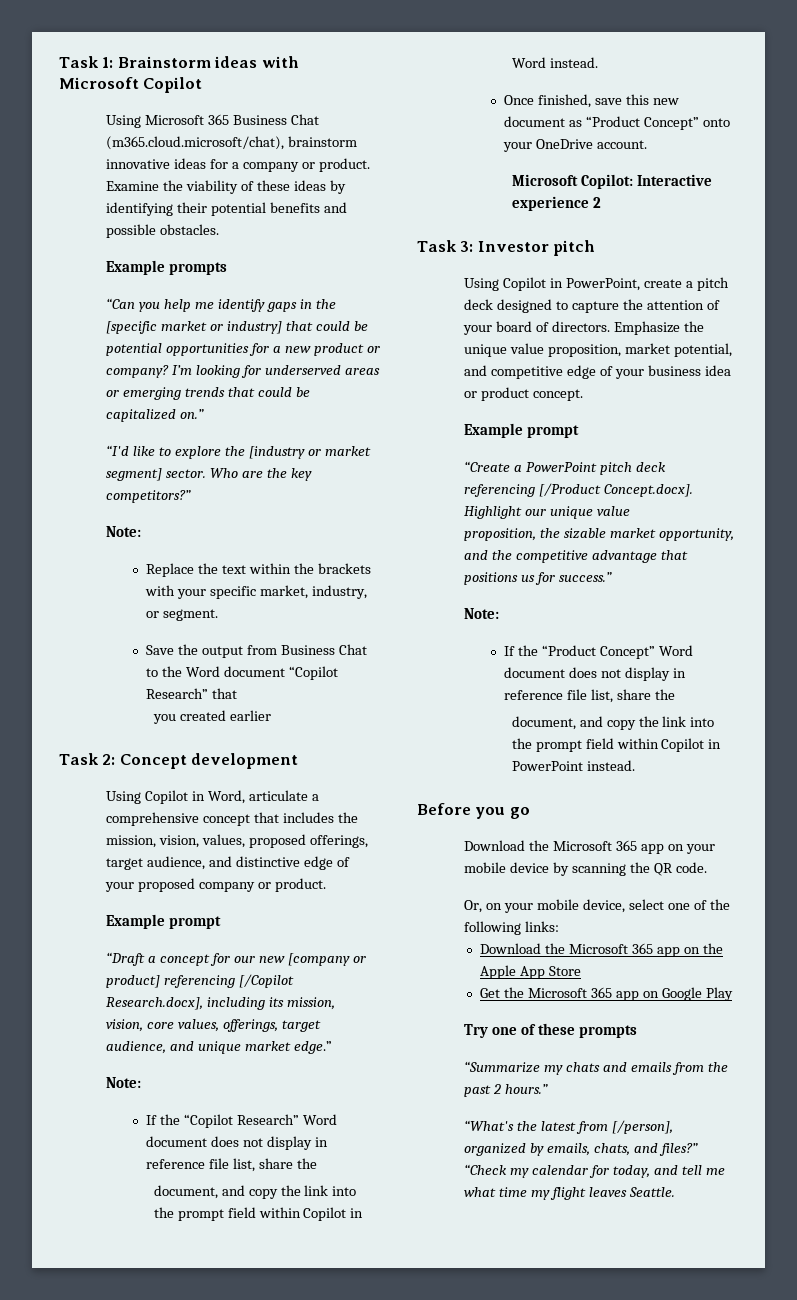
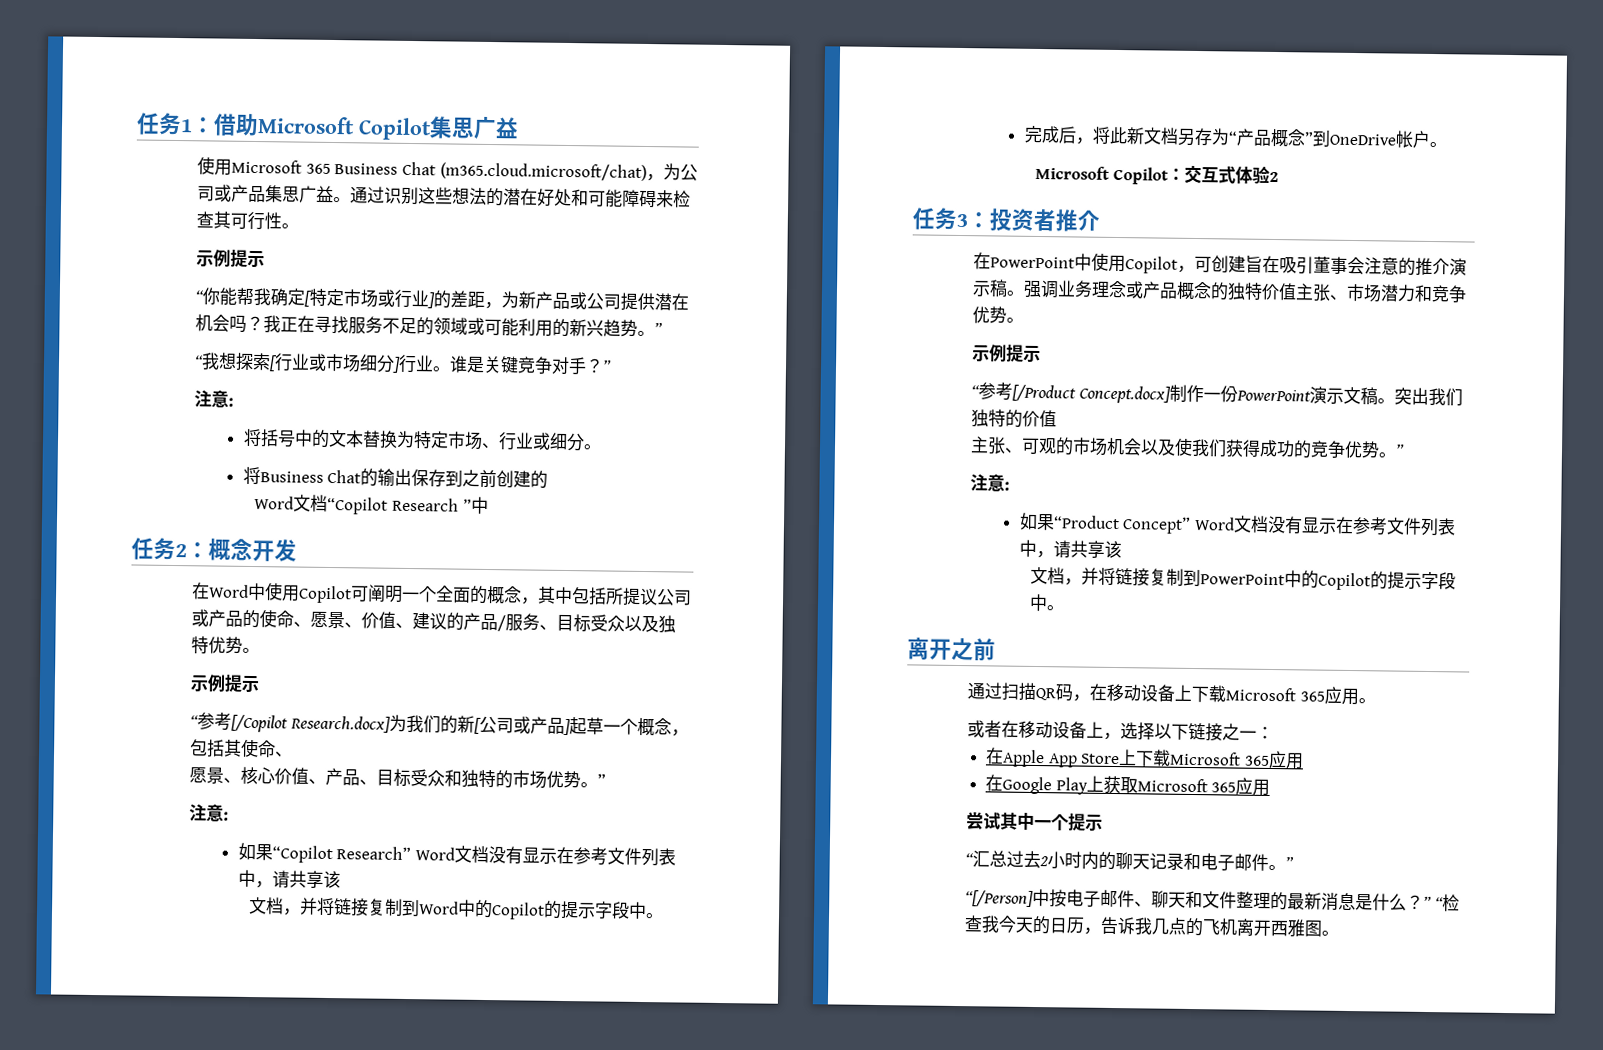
[59,56,299,68] [59,77,203,93] [106,115,142,128] Task 1: Brainstorm ideas with Microsoft Copilot // Using -> [136,112,519,141] [197,156,233,176] 任务1：借助Microsoft Copilot集思广益 // 使用
[106,136,358,150] [106,158,370,172] [106,180,346,194] [106,202,348,216] [106,224,220,238] [106,260,228,275] [106,298,336,312] [106,321,368,334] [106,343,380,356] [106,365,380,378] [106,387,310,400] [106,409,205,422] [106,445,371,459] [106,468,312,481] [106,490,192,503] [106,526,142,537] [146,563,371,577] [145,585,367,599] [146,609,218,621] [146,644,367,658] [146,666,338,680] [146,688,237,699] [152,710,271,724] [59,753,299,769] [106,790,319,804] [106,812,359,826] [106,834,369,848] [106,856,350,870] [105,878,327,892] [106,914,222,929] [106,952,366,966] [106,974,295,988] [106,997,336,1010] [106,1019,322,1032] [106,1041,333,1054] [106,1077,142,1088] [146,1114,337,1128] [146,1136,328,1150] [146,1158,317,1172] [153,1185,357,1199] [153,1207,364,1221] [511,57,598,68] [504,94,679,108] [504,116,730,130] [503,139,647,152] [511,174,712,189] [511,196,601,211] [417,240,596,256] [464,277,729,291] [464,299,720,313] [463,321,704,335] [464,343,733,357] [464,365,731,379] [464,387,584,401] [464,423,580,438] [464,461,667,475] [464,483,694,497] [464,506,631,519] [464,528,735,541] [464,550,689,563] [464,572,613,585] [464,608,500,619] [504,645,693,659] [504,667,686,681] [504,689,675,703] [511,716,715,730] [511,738,722,752] [511,760,635,771] [417,803,530,819] [464,840,715,854] [464,862,707,876] [464,899,730,913] [464,921,560,935] [480,943,723,957] [480,965,582,979] [480,987,733,1001] [464,1023,638,1038] [464,1061,728,1075] [464,1084,549,1097] [464,1120,674,1134] [464,1143,698,1156] [464,1164,725,1178] [464,1187,675,1200] (m365.cloud.microsoft/chat), brainstorm innovative ideas for a company or product. Examine the viability of these ideas by identifying their potential benefits and possible obstacles. // Example prompts // “Can you help me identify gaps in the [specific market or industry] that could be potential opportunities for a new product or company? I’m looking for underserved areas or emerging trends that could be capitalized on.” // “I'd like to explore the [industry or market segment] sector. Who are the key competitors?” // Note: // Replace the text within the brackets with your specific market, industry, or segment. // Save the output from Business Chat to the Word document “Copilot Research” that // you created earlier // Task 2: Concept development // Using Copilot in Word, articulate a comprehensive concept that includes the mission, vision, values, proposed offerings, target audience, and distinctive edge of your proposed company or product. // Example prompt // “Draft a concept for our new [company or product] referencing [/Copilot Research.docx], including its mission, // vision, core values, offerings, target audience, and unique market edge.” // Note: // If the “Copilot Research” Word document does not display in reference file list, share the // document, and copy the link into the prompt field within Copilot in Word instead. // Once finished, save this new document as “Product Concept” onto your OneDrive account. // Microsoft Copilot: Interactive experience 2 // Task 3: Investor pitch // Using Copilot in PowerPoint, create a pitch deck designed to capture the attention of your board of directors. Emphasize the unique value proposition, market potential, and competitive edge of your business idea or product concept. // Example prompt // “Create a PowerPoint pitch deck referencing [/Product Concept.docx]. Highlight our unique value // proposition, the sizable market opportunity, and the competitive advantage that positions us for success.” // Note: // If the “Product Concept” Word document does not display in reference file list, share the // document, and copy the link into the prompt field within Copilot in PowerPoint instead. // Before you go // Download the Microsoft 365 app on your mobile device by scanning the QR code. // Or, on your mobile device, select one of the following links: // Download the Microsoft 365 app on the Apple App Store // Get the Microsoft 365 app on Google Play // Try one of these prompts // “Summarize my chats and emails from the past 2 hours.” // “What's the latest from [/person], organized by emails, chats, and files?” “Check my calendar for today, and tell me what time my flight leaves Seattle. -> [439,162,698,182] [197,184,692,208] [196,211,300,231] [196,249,266,268] [195,287,690,311] [195,314,664,338] [194,352,613,376] [194,390,235,408] [242,428,602,452] [242,466,549,489] [254,494,489,515] [131,537,297,562] [192,582,693,606] [191,609,677,634] [191,636,261,654] [190,674,261,693] [190,712,689,737] [190,738,294,758] [189,766,607,789] [189,804,230,822] [237,842,676,867] [237,869,341,889] [248,896,665,920] [1023,125,1447,148] [1035,165,1280,185] [912,207,1101,232] [973,252,1468,277] [972,279,1468,303] [972,306,1025,324] [972,344,1042,363] [971,382,1463,407] [971,409,1058,428] [970,436,1406,459] [970,474,1011,492] [1018,512,1456,537] [1018,539,1122,559] [1030,566,1457,591] [1029,593,1065,612] [907,637,996,661] [967,682,1376,706] [967,720,1275,742] [984,747,1304,770] [984,774,1271,796] [966,812,1104,831] [965,850,1295,872] [965,888,1460,912] [964,915,1340,937] (m365.cloud.microsoft/chat)，为公司或产品集思广益。通过识别这些想法的潜在好处和可能障碍来检查其可行性。 // 示例提示 // “你能帮我确定[特定市场或行业]的差距，为新产品或公司提供潜在机会吗？我正在寻找服务不足的领域或可能利用的新兴趋势。” // “我想探索[行业或市场细分]行业。谁是关键竞争对手？” // 注意: // 将括号中的文本替换为特定市场、行业或细分。 // 将Business Chat的输出保存到之前创建的 // Word文档“Copilot Research ”中 // 任务2：概念开发 // 在Word中使用Copilot可阐明一个全面的概念，其中包括所提议公司或产品的使命、愿景、价值、建议的产品/服务、目标受众以及独特优势。 // 示例提示 // “参考[/Copilot Research.docx]为我们的新[公司或产品]起草一个概念，包括其使命、 // 愿景、核心价值、产品、目标受众和独特的市场优势。” // 注意: // 如果“Copilot Research” Word文档没有显示在参考文件列表中，请共享该 // 文档，并将链接复制到Word中的Copilot的提示字段中。 // 完成后，将此新文档另存为“产品概念”到OneDrive帐户。 // Microsoft Copilot：交互式体验2 // 任务3：投资者推介 // 在PowerPoint中使用Copilot，可创建旨在吸引董事会注意的推介演示稿。强调业务理念或产品概念的独特价值主张、市场潜力和竞争优势。 // 示例提示 // “参考[/Product Concept.docx]制作一份PowerPoint演示文稿。突出我们独特的价值 // 主张、可观的市场机会以及使我们获得成功的竞争优势。” // 注意: // 如果“Product Concept” Word文档没有显示在参考文件列表中，请共享该 // 文档，并将链接复制到PowerPoint中的Copilot的提示字段中。 // 离开之前 // 通过扫描QR码，在移动设备上下载Microsoft 365应用。 // 或者在移动设备上，选择以下链接之一： // 在Apple App Store上下载Microsoft 365应用 // 在Google Play上获取Microsoft 365应用 // 尝试其中一个提示 // “汇总过去2小时内的聊天记录和电子邮件。” // “[/Person]中按电子邮件、聊天和文件整理的最新消息是什么？” “检查我今天的日历，告诉我几点的飞机离开西雅图。

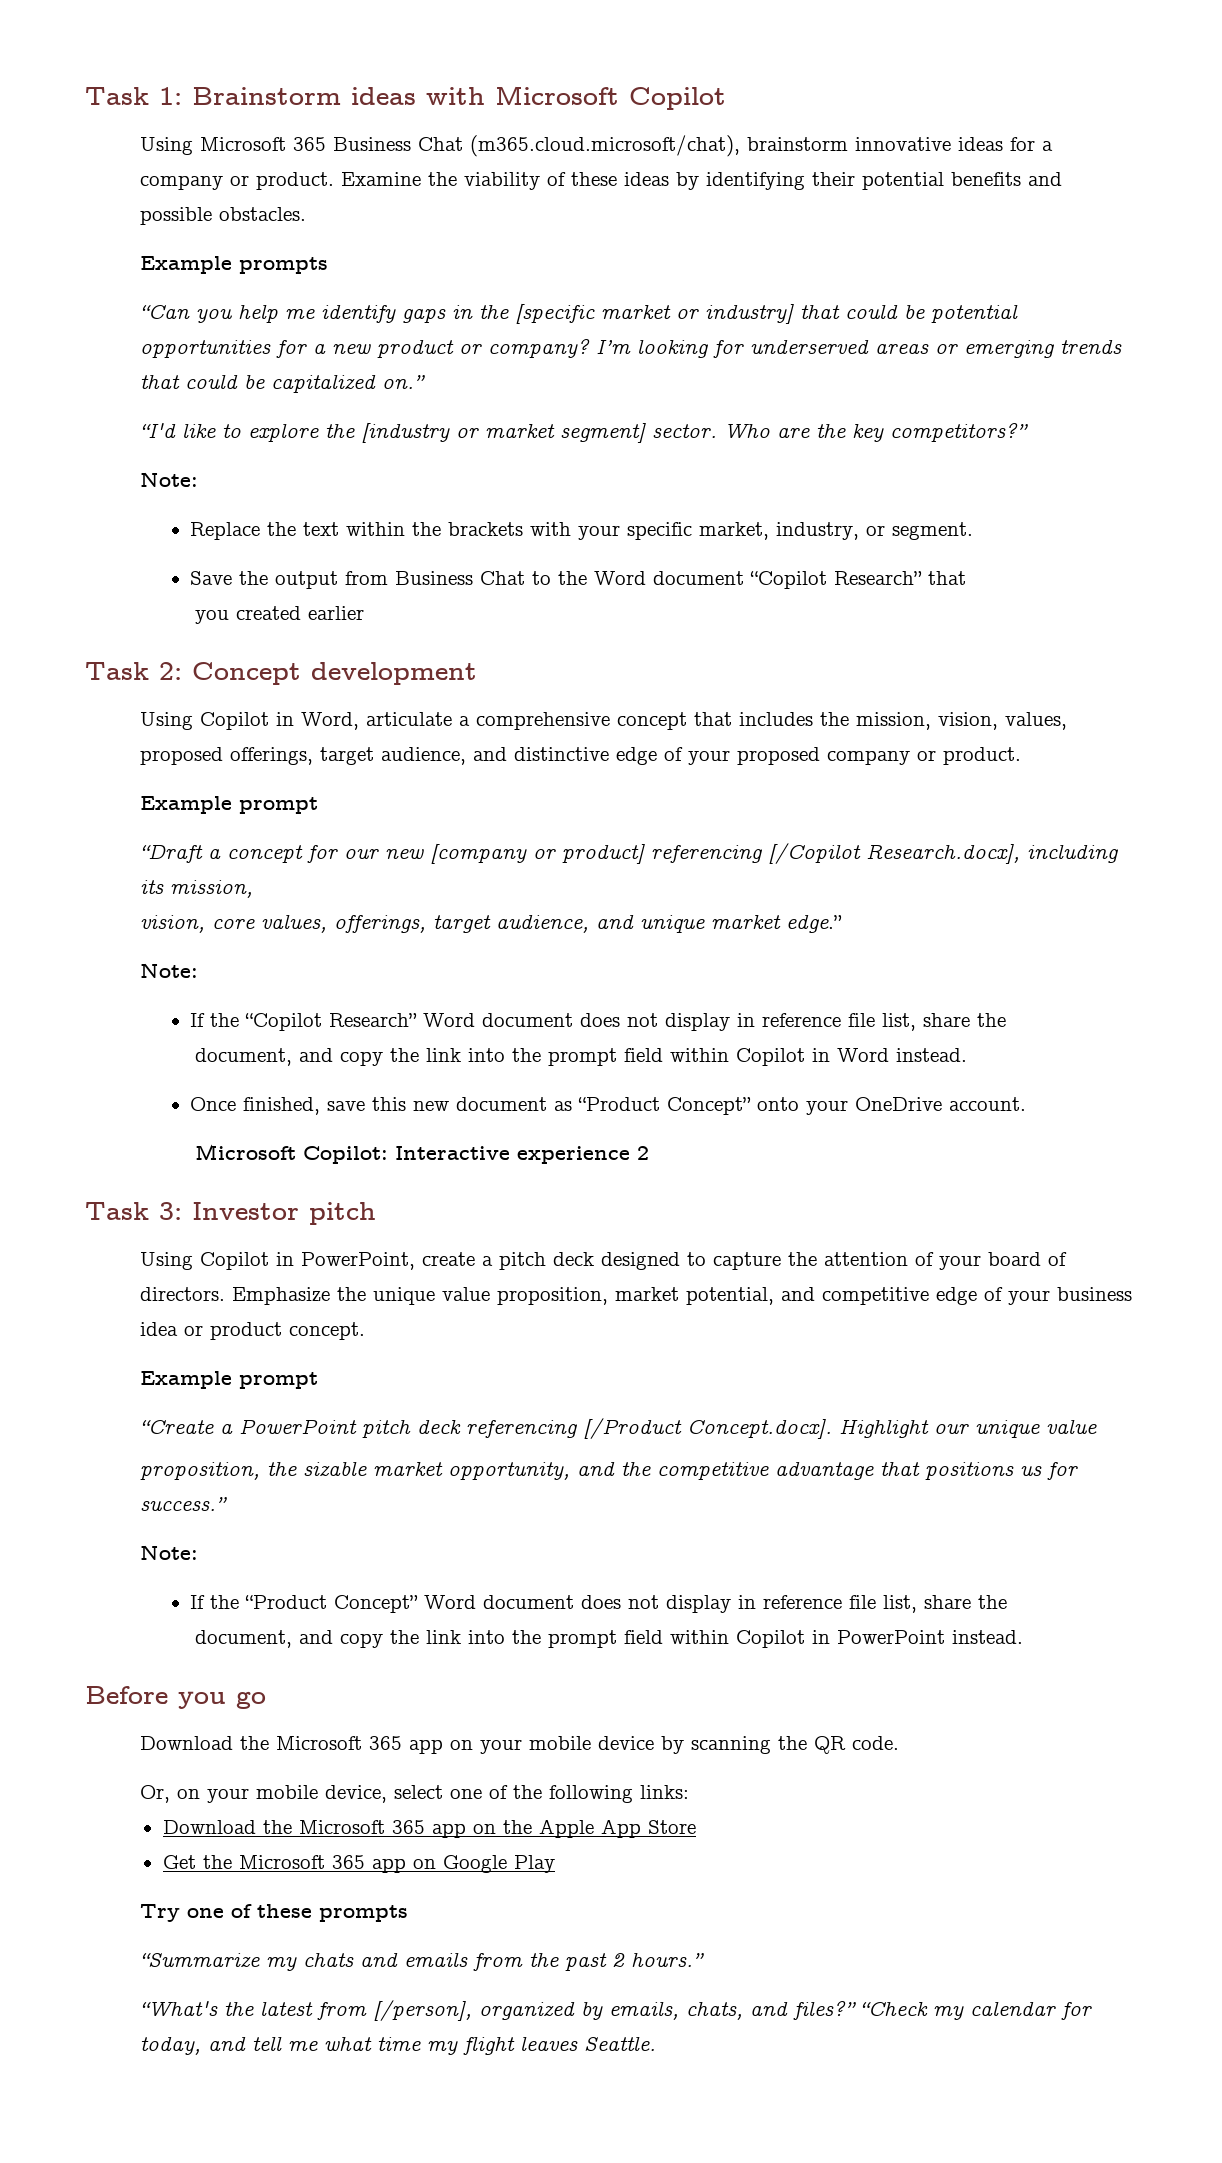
[136,112,519,141] [197,156,233,176] 任务1：借助Microsoft Copilot集思广益 // 使用 -> [85,86,726,110] [140,137,194,155] Task 1: Brainstorm ideas with Microsoft Copilot // Using
[439,162,698,182] [197,184,692,208] [196,211,300,231] [196,249,266,268] [195,287,690,311] [195,314,664,338] [194,352,613,376] [194,390,235,408] [242,428,602,452] [242,466,549,489] [254,494,489,515] [131,537,297,562] [192,582,693,606] [191,609,677,634] [191,636,261,654] [190,674,261,693] [190,712,689,737] [190,738,294,758] [189,766,607,789] [189,804,230,822] [237,842,676,867] [237,869,341,889] [248,896,665,920] [1023,125,1447,148] [1035,165,1280,185] [912,207,1101,232] [973,252,1468,277] [972,279,1468,303] [972,306,1025,324] [972,344,1042,363] [971,382,1463,407] [971,409,1058,428] [970,436,1406,459] [970,474,1011,492] [1018,512,1456,537] [1018,539,1122,559] [1030,566,1457,591] [1029,593,1065,612] [907,637,996,661] [967,682,1376,706] [967,720,1275,742] [984,747,1304,770] [984,774,1271,796] [966,812,1104,831] [965,850,1295,872] [965,888,1460,912] [964,915,1340,937] (m365.cloud.microsoft/chat)，为公司或产品集思广益。通过识别这些想法的潜在好处和可能障碍来检查其可行性。 // 示例提示 // “你能帮我确定[特定市场或行业]的差距，为新产品或公司提供潜在机会吗？我正在寻找服务不足的领域或可能利用的新兴趋势。” // “我想探索[行业或市场细分]行业。谁是关键竞争对手？” // 注意: // 将括号中的文本替换为特定市场、行业或细分。 // 将Business Chat的输出保存到之前创建的 // Word文档“Copilot Research ”中 // 任务2：概念开发 // 在Word中使用Copilot可阐明一个全面的概念，其中包括所提议公司或产品的使命、愿景、价值、建议的产品/服务、目标受众以及独特优势。 // 示例提示 // “参考[/Copilot Research.docx]为我们的新[公司或产品]起草一个概念，包括其使命、 // 愿景、核心价值、产品、目标受众和独特的市场优势。” // 注意: // 如果“Copilot Research” Word文档没有显示在参考文件列表中，请共享该 // 文档，并将链接复制到Word中的Copilot的提示字段中。 // 完成后，将此新文档另存为“产品概念”到OneDrive帐户。 // Microsoft Copilot：交互式体验2 // 任务3：投资者推介 // 在PowerPoint中使用Copilot，可创建旨在吸引董事会注意的推介演示稿。强调业务理念或产品概念的独特价值主张、市场潜力和竞争优势。 // 示例提示 // “参考[/Product Concept.docx]制作一份PowerPoint演示文稿。突出我们独特的价值 // 主张、可观的市场机会以及使我们获得成功的竞争优势。” // 注意: // 如果“Product Concept” Word文档没有显示在参考文件列表中，请共享该 // 文档，并将链接复制到PowerPoint中的Copilot的提示字段中。 // 离开之前 // 通过扫描QR码，在移动设备上下载Microsoft 365应用。 // 或者在移动设备上，选择以下链接之一： // 在Apple App Store上下载Microsoft 365应用 // 在Google Play上获取Microsoft 365应用 // 尝试其中一个提示 // “汇总过去2小时内的聊天记录和电子邮件。” // “[/Person]中按电子邮件、聊天和文件整理的最新消息是什么？” “检查我今天的日历，告诉我几点的飞机离开西雅图。 -> [470,135,1054,157] [140,172,1063,190] [140,207,307,225] [140,256,329,274] [140,303,1019,324] [140,339,1123,358] [140,374,426,393] [140,422,1029,443] [140,472,199,487] [190,522,974,540] [190,571,967,589] [195,606,365,624] [85,662,477,685] [140,712,1068,730] [140,747,1022,765] [140,796,319,814] [140,843,1119,864] [140,880,254,898] [140,914,843,933] [140,963,199,978] [190,1013,1007,1031] [195,1048,968,1066] [190,1097,1027,1115] [195,1144,650,1164] [85,1202,376,1225] [140,1252,1068,1270] [140,1287,1133,1305] [140,1322,366,1340] [140,1371,319,1389] [140,1418,1098,1439] [140,1461,1079,1480] [140,1497,228,1511] [140,1545,199,1560] [190,1595,1008,1613] [195,1630,1024,1648] [85,1686,266,1709] [140,1736,900,1754] [140,1785,690,1803] [162,1819,696,1838] [162,1855,555,1873] [140,1904,409,1922] [140,1952,705,1971] [140,2000,1093,2021] [140,2036,657,2055] (m365.cloud.microsoft/chat), brainstorm innovative ideas for a company or product. Examine the viability of these ideas by identifying their potential benefits and possible obstacles. // Example prompts // “Can you help me identify gaps in the [specific market or industry] that could be potential opportunities for a new product or company? I’m looking for underserved areas or emerging trends that could be capitalized on.” // “I'd like to explore the [industry or market segment] sector. Who are the key competitors?” // Note: // Replace the text within the brackets with your specific market, industry, or segment. // Save the output from Business Chat to the Word document “Copilot Research” that // you created earlier // Task 2: Concept development // Using Copilot in Word, articulate a comprehensive concept that includes the mission, vision, values, proposed offerings, target audience, and distinctive edge of your proposed company or product. // Example prompt // “Draft a concept for our new [company or product] referencing [/Copilot Research.docx], including its mission, // vision, core values, offerings, target audience, and unique market edge.” // Note: // If the “Copilot Research” Word document does not display in reference file list, share the // document, and copy the link into the prompt field within Copilot in Word instead. // Once finished, save this new document as “Product Concept” onto your OneDrive account. // Microsoft Copilot: Interactive experience 2 // Task 3: Investor pitch // Using Copilot in PowerPoint, create a pitch deck designed to capture the attention of your board of directors. Emphasize the unique value proposition, market potential, and competitive edge of your business idea or product concept. // Example prompt // “Create a PowerPoint pitch deck referencing [/Product Concept.docx]. Highlight our unique value // proposition, the sizable market opportunity, and the competitive advantage that positions us for success.” // Note: // If the “Product Concept” Word document does not display in reference file list, share the // document, and copy the link into the prompt field within Copilot in PowerPoint instead. // Before you go // Download the Microsoft 365 app on your mobile device by scanning the QR code. // Or, on your mobile device, select one of the following links: // Download the Microsoft 365 app on the Apple App Store // Get the Microsoft 365 app on Google Play // Try one of these prompts // “Summarize my chats and emails from the past 2 hours.” // “What's the latest from [/person], organized by emails, chats, and files?” “Check my calendar for today, and tell me what time my flight leaves Seattle.

